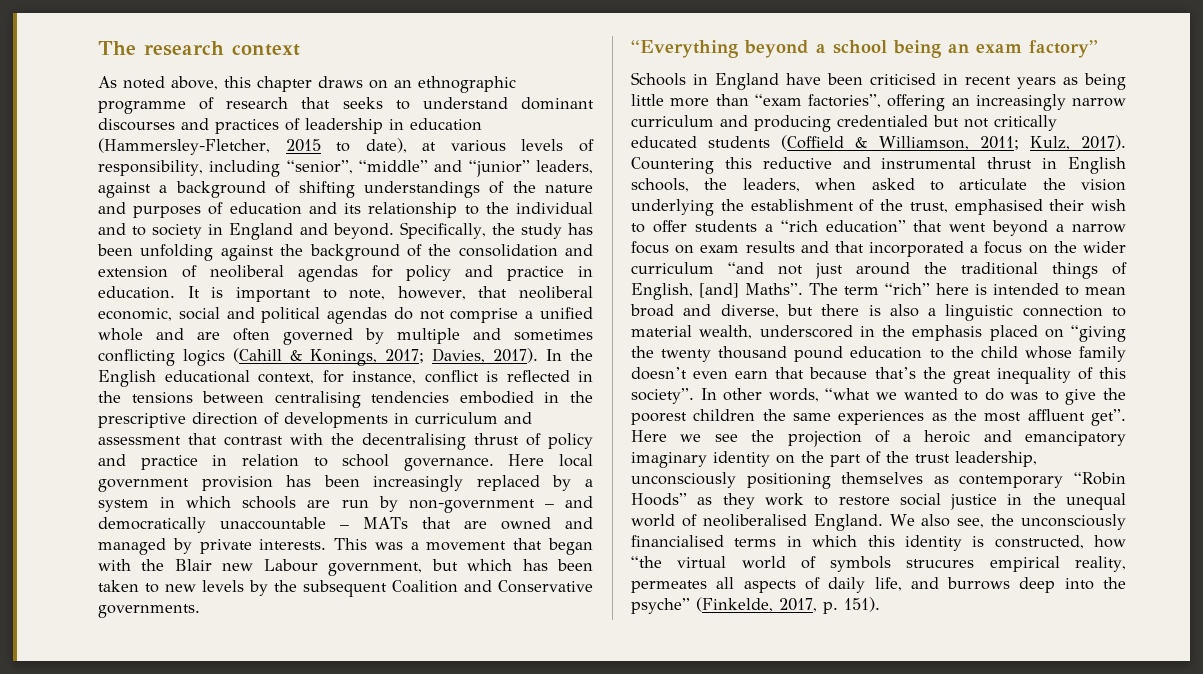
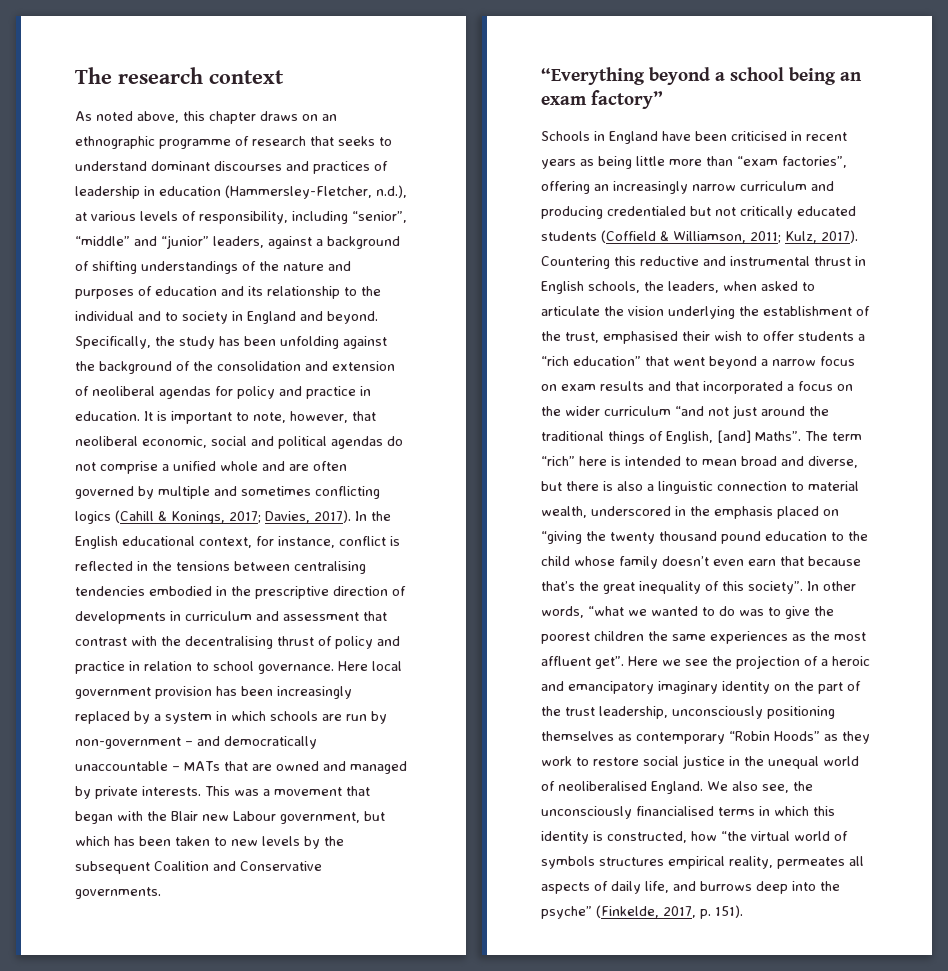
[285,138,407,153] 2015 to date), -> [376,185,407,198] n.d.),
[906,559,975,568] strucures -> [599,857,664,866] structures

